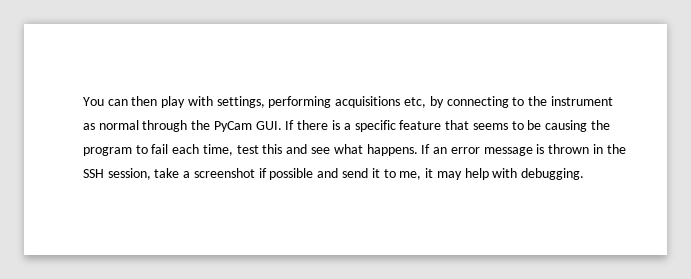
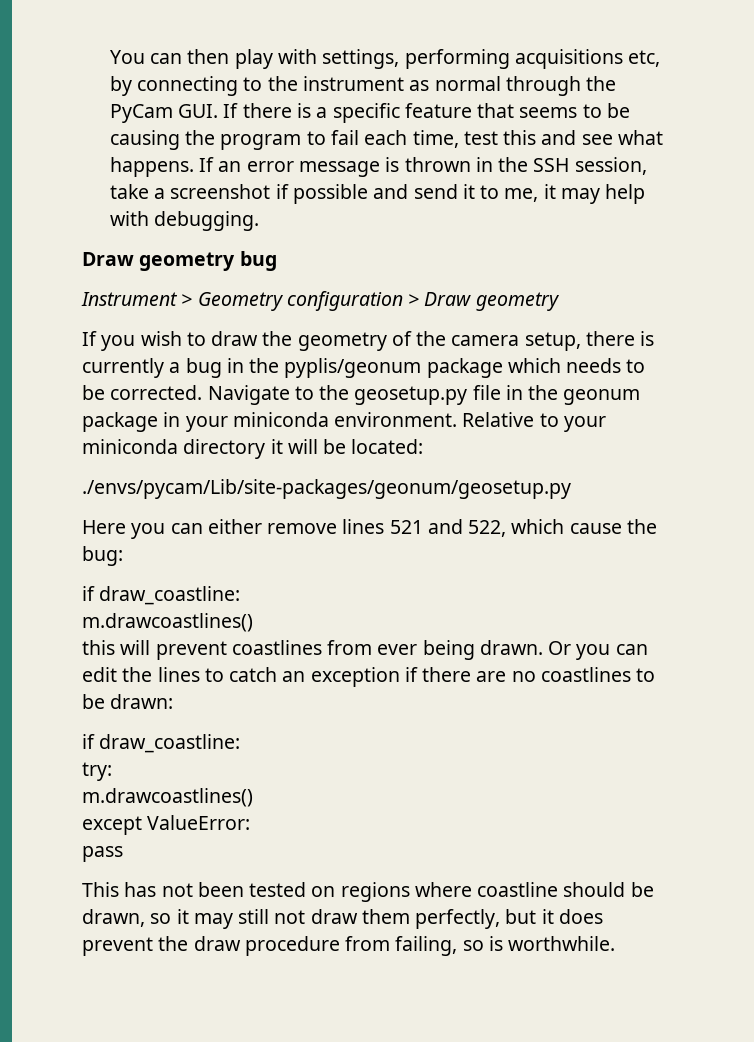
(585, 174) none -> [82,251,277,271] [81,291,560,311] [82,331,655,351] [82,358,646,378] [82,385,641,405] [82,412,606,432] [82,439,424,459] [82,479,571,499] [82,519,657,539] [82,546,123,566] [82,586,241,605] [82,613,253,632] [82,640,648,660] [82,667,656,687] [82,694,174,709] [82,734,241,753] [82,762,112,781] [82,788,253,807] [82,815,251,835] [82,846,123,862] [82,882,654,902] [82,909,603,929] [82,936,616,956] // Draw geometry bug // Instrument > Geometry configuration > Draw geometry // If you wish to draw the geometry of the camera setup, there is currently a bug in the pyplis/geonum package which needs to be corrected. Navigate to the geosetup.py file in the geonum package in your miniconda environment. Relative to your miniconda directory it will be located: // ./envs/pycam/Lib/site-packages/geonum/geosetup.py // Here you can either remove lines 521 and 522, which cause the bug: // if draw_coastline: // m.drawcoastlines() // this will prevent coastlines from ever being drawn. Or you can edit the lines to catch an exception if there are no coastlines to be drawn: // if draw_coastline: // try: // m.drawcoastlines() // except ValueError: // pass // This has not been tested on regions where coastline should be drawn, so it may still not draw them perfectly, but it does prevent the draw procedure from failing, so is worthwhile.

